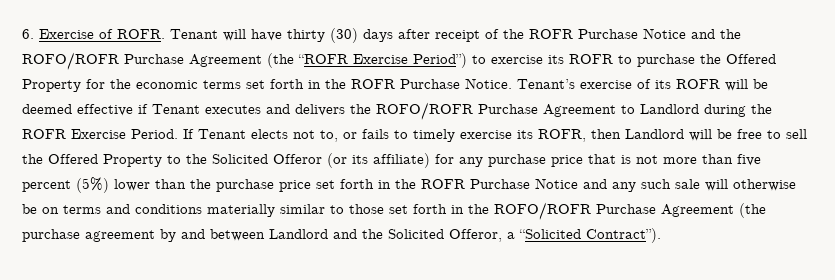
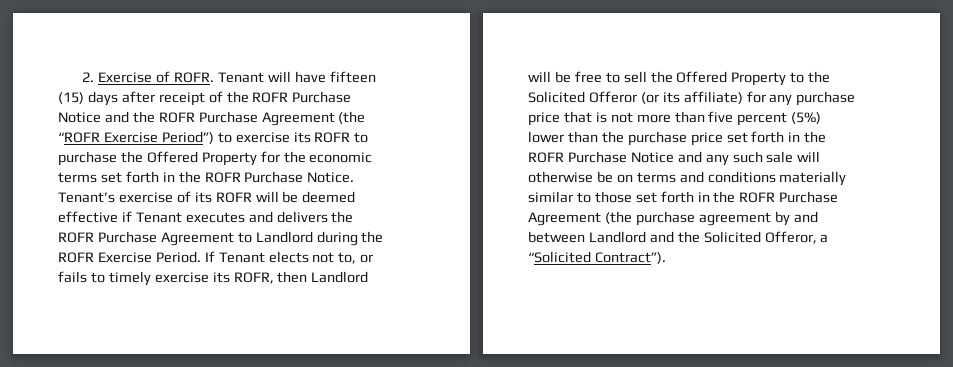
[22,29,34,39] 6. -> [82,72,95,82] 2.
[287,28,358,43] thirty (30) -> [329,71,376,83] [58,92,84,104] fifteen (15)
[22,52,119,70] ROFO/ROFR -> [158,112,195,123] ROFR
[376,102,473,120] ROFO/ROFR -> [58,232,94,243] ROFR
[494,202,591,220] ROFO/ROFR -> [739,192,776,203] ROFR

